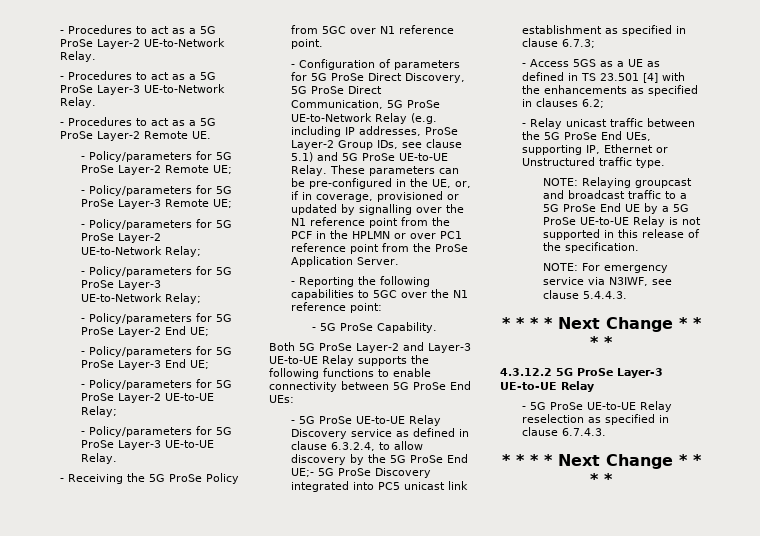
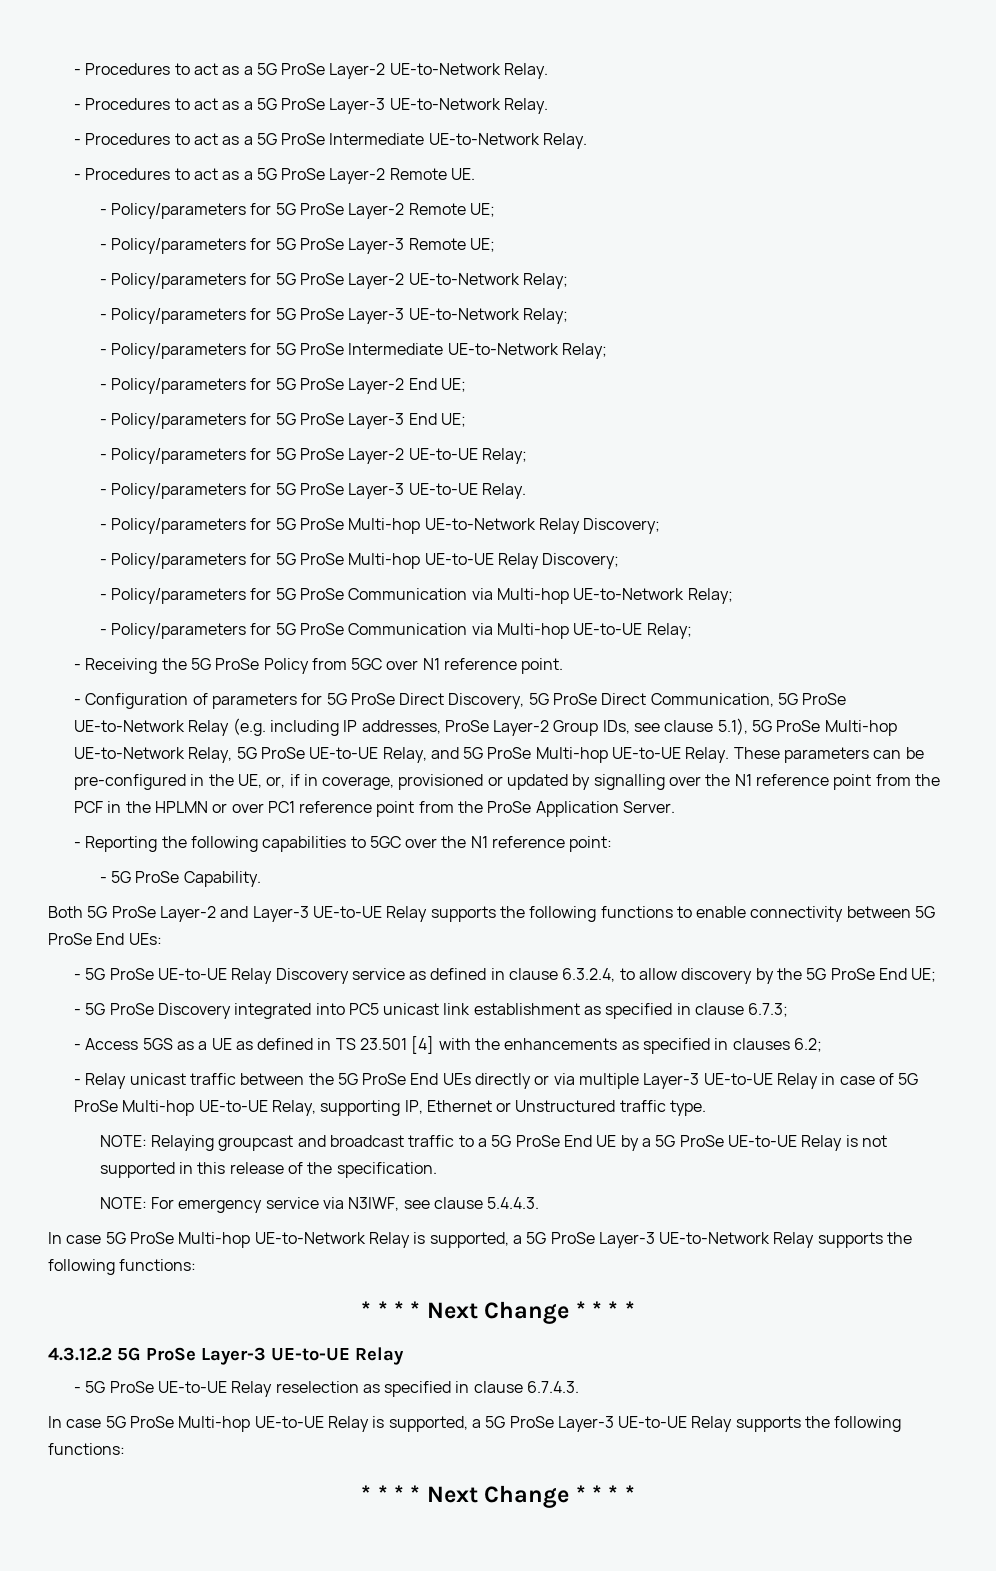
(96, 102) none -> [73,133,588,149] // - Procedures to act as a 5G ProSe Intermediate UE-to-Network Relay.
(202, 298) none -> [99,343,608,359] // - Policy/parameters for 5G ProSe Intermediate UE-to-Network Relay;
(118, 458) none -> [99,518,661,534] [99,553,620,569] [99,588,733,604] [99,623,692,639] // - Policy/parameters for 5G ProSe Multi-hop UE-to-Network Relay Discovery; // - Policy/parameters for 5G ProSe Multi-hop UE-to-UE Relay Discovery; // - Policy/parameters for 5G ProSe Communication via Multi-hop UE-to-Network Relay; // - Policy/parameters for 5G ProSe Communication via Multi-hop UE-to-UE Relay;
[290,152,313,162] 5.1) -> [717,718,897,736] [73,747,427,763] 5.1), 5G ProSe Multi-hop UE-to-Network Relay, 5G ProSe UE-to-UE Relay,
(395, 157) none -> [535,747,608,763] Multi-hop
[290,468,314,477] UE;- -> [911,968,937,982] [73,1009,81,1015] UE; // -
[625,132,651,141] UEs, -> [442,1073,919,1089] [73,1100,316,1116] UEs directly or via multiple Layer-3 UE-to-UE Relay in case of 5G ProSe Multi-hop UE-to-UE Relay,
(628, 295) none -> [48,1232,913,1248] [48,1259,197,1275] // In case 5G ProSe Multi-hop UE-to-Network Relay is supported, a 5G ProSe Layer-3 UE-to-Network Relay supports the following functions:
(606, 432) none -> [48,1416,902,1432] [48,1443,125,1455] // In case 5G ProSe Multi-hop UE-to-UE Relay is supported, a 5G ProSe Layer-3 UE-to-UE Relay supports the following functions:

